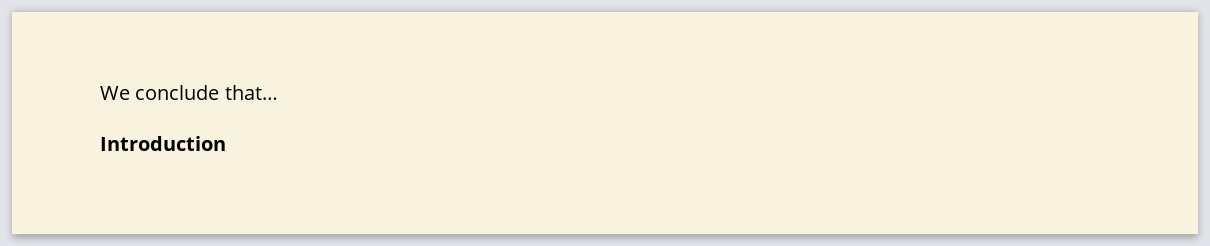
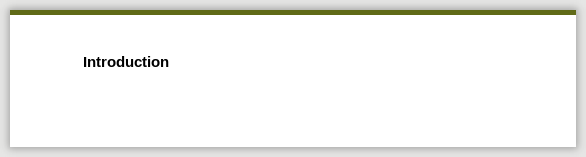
[100,85,278,100] We conclude that… // -> (83, 61) none

